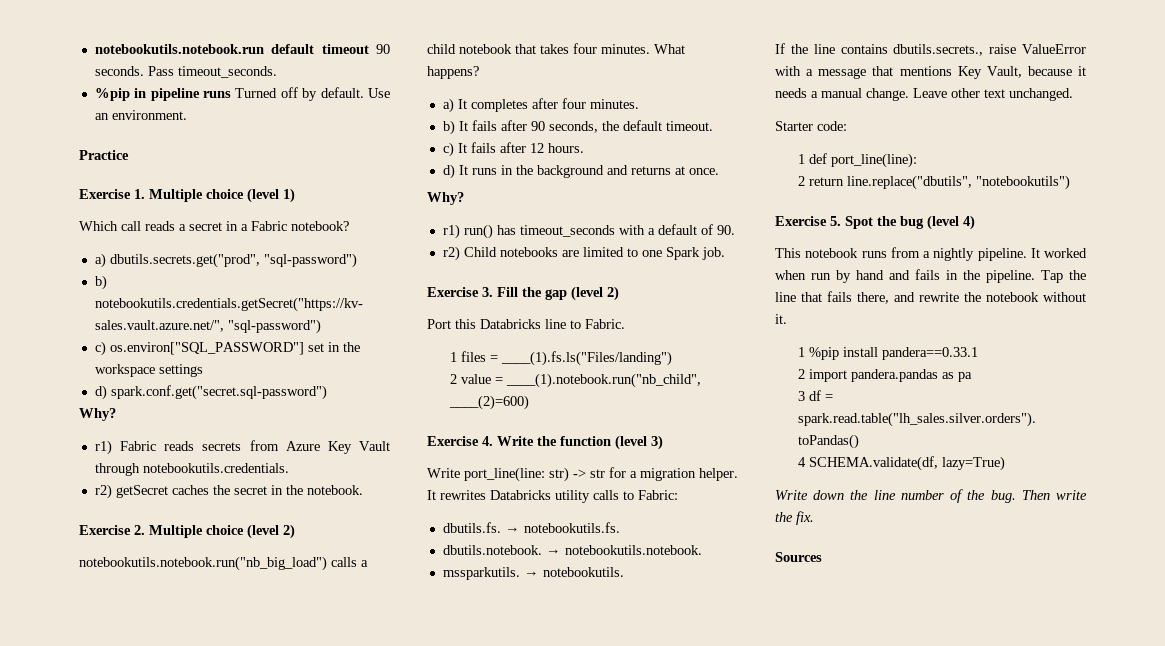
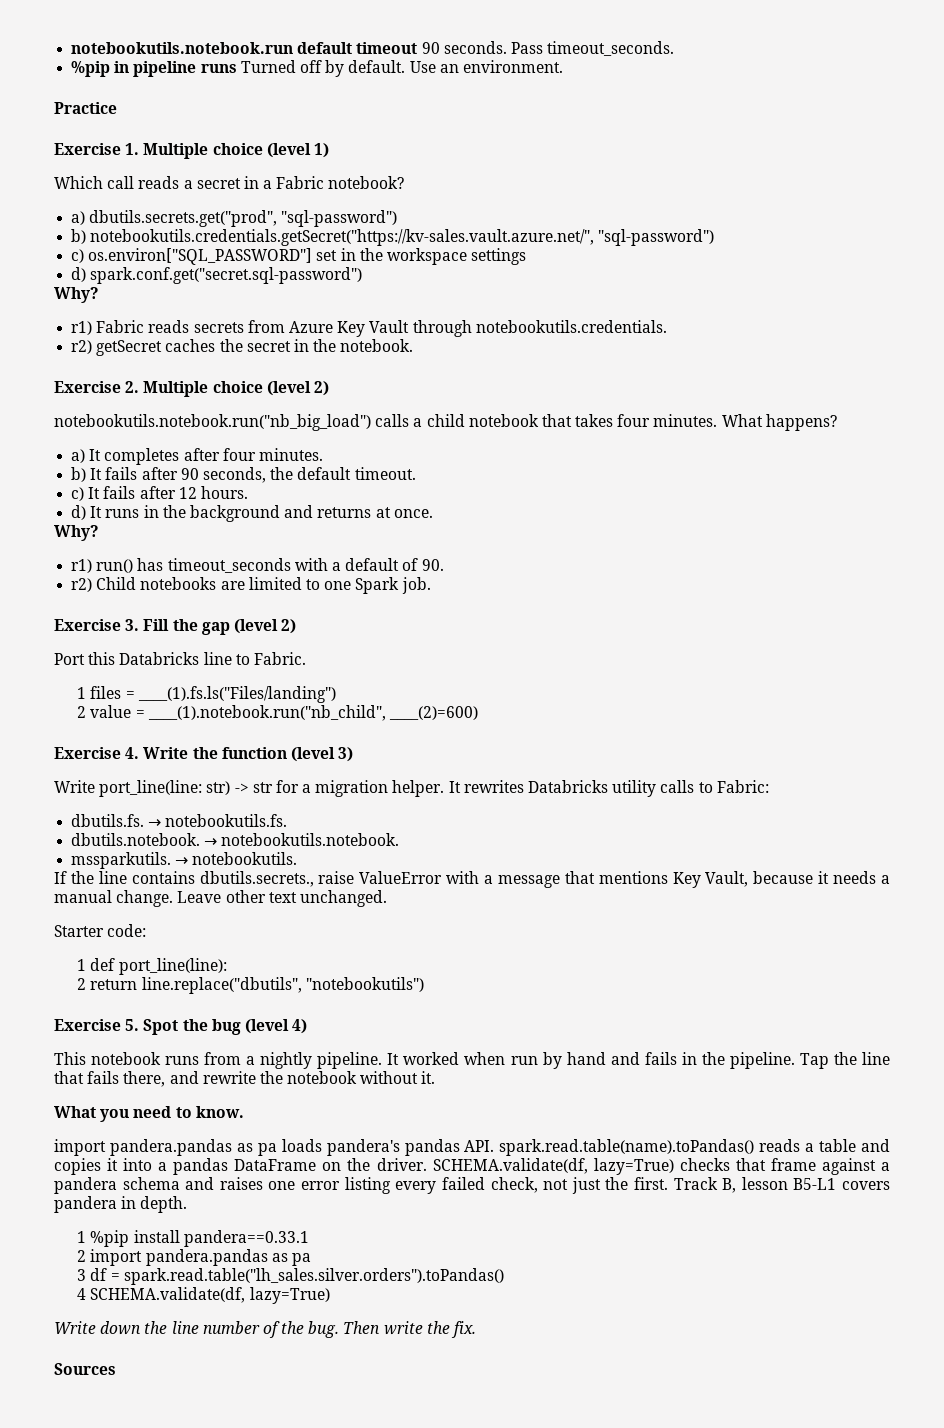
(787, 319) none -> [54,1106,244,1122] [54,1139,890,1156] [54,1158,891,1175] [54,1177,890,1194] [54,1196,188,1213] // What you need to know. // import pandera.pandas as pa loads pandera's pandas API. spark.read.table(name).toPandas() reads a table and copies it into a pandas DataFrame on the driver. SCHEMA.validate(df, lazy=True) checks that frame against a pandera schema and raises one error listing every failed check, not just the first. Track B, lesson B5-L1 covers pandera in depth.

